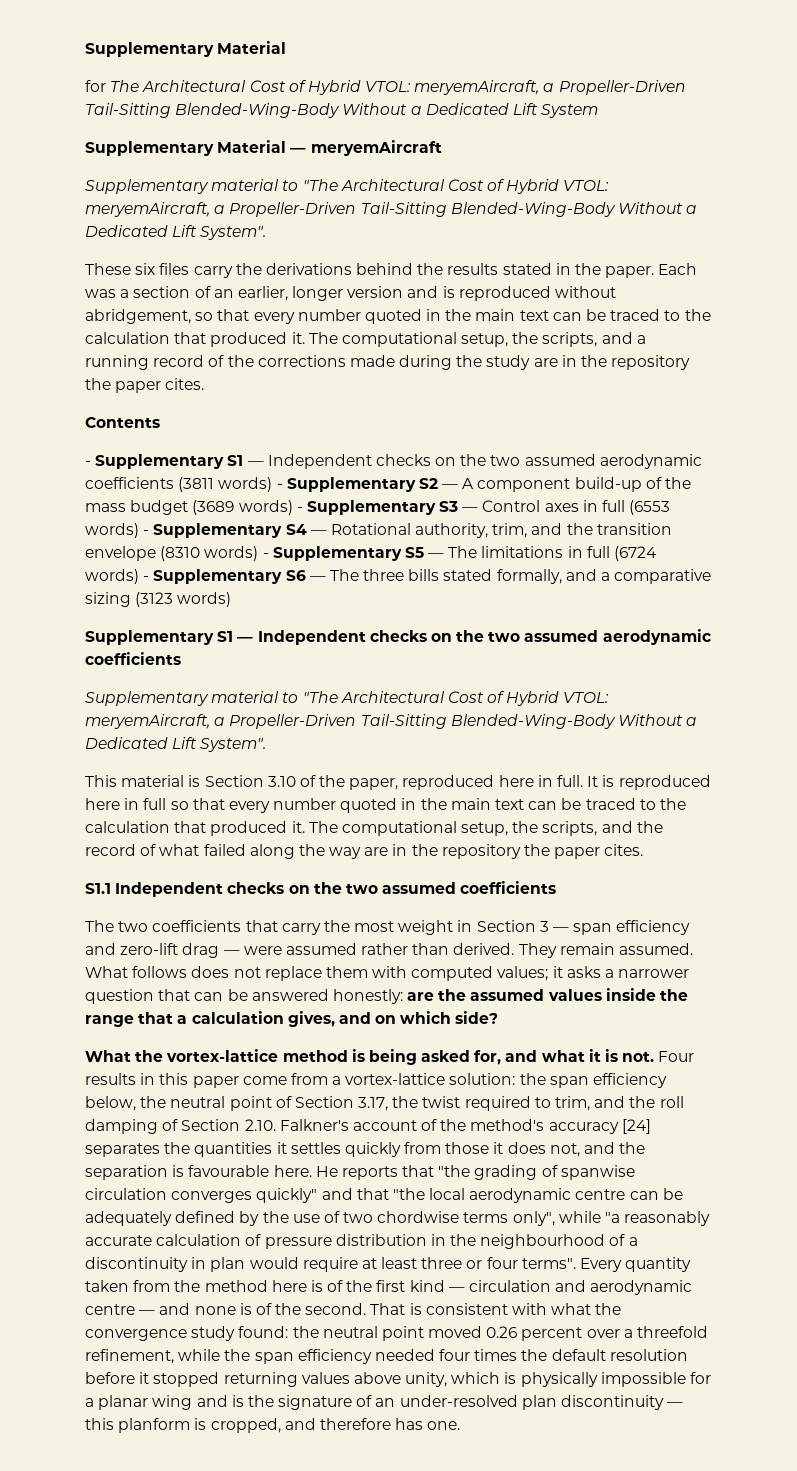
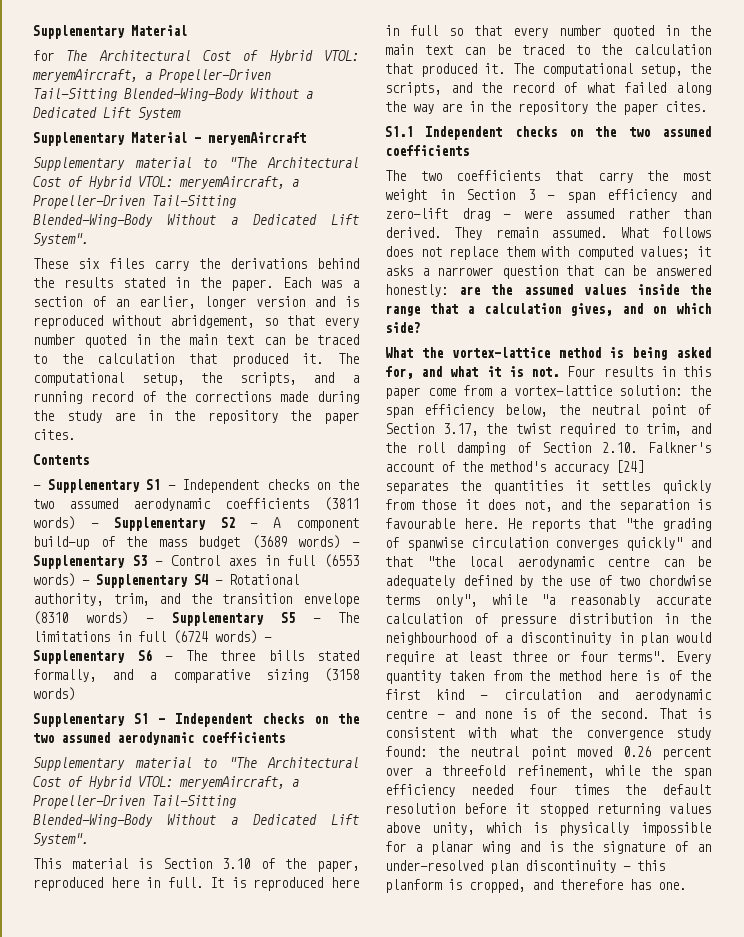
[135,592,174,607] (3123 -> [323,668,359,682] (3158

